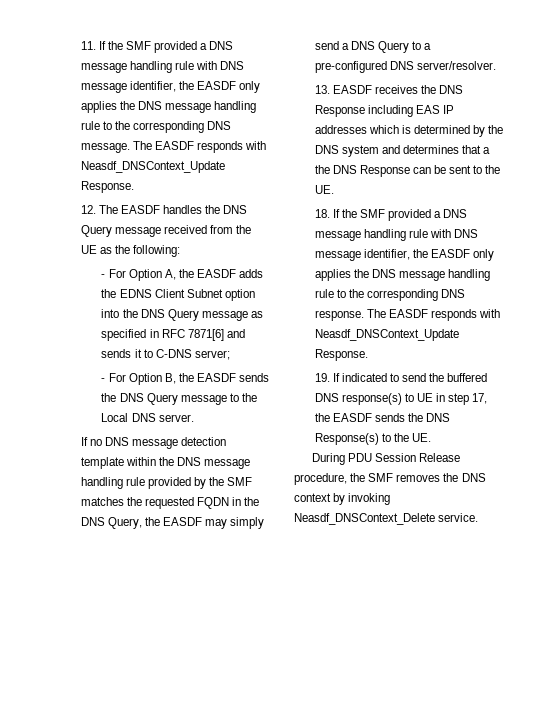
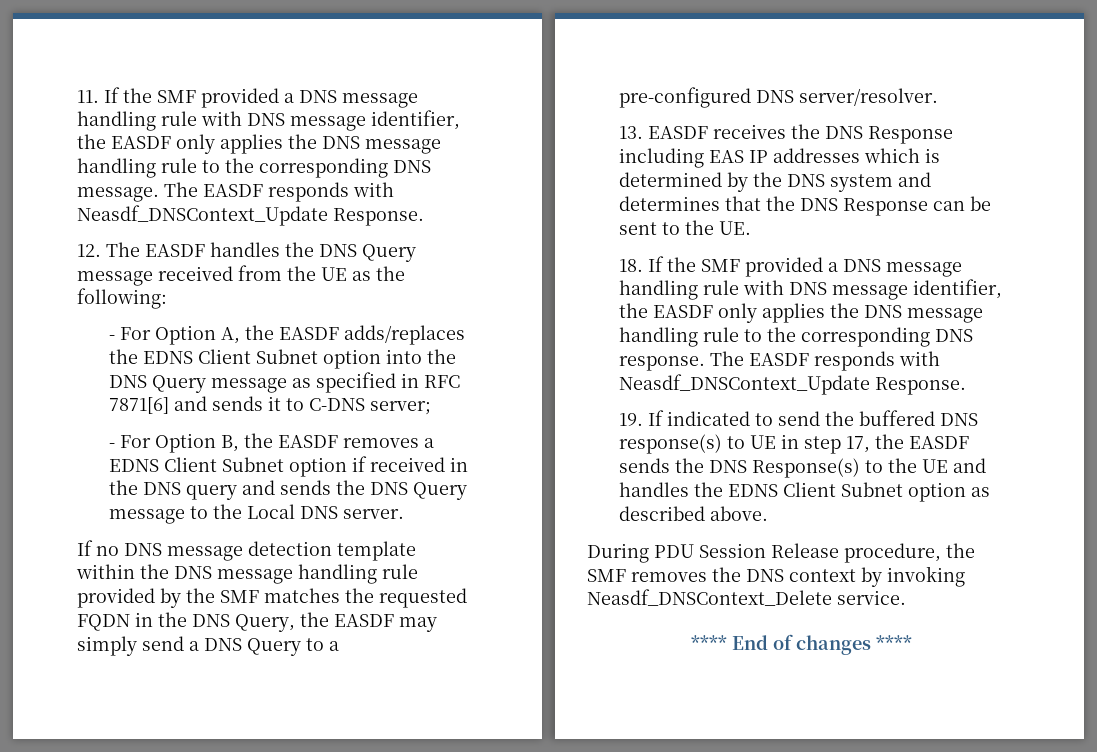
[239,269,264,278] adds -> [344,325,466,345] adds/replaces
(236, 377) none -> [343,438,435,448] [109,456,469,477] [109,480,276,500] removes a EDNS Client Subnet option if received in the DNS query and
[483,147,491,154] a -> (762, 203) none
[412,433,432,442] UE. -> [922,458,987,473] [619,482,991,502] [619,506,769,521] UE and handles the EDNS Client Subnet option as described above.
(479, 517) none -> [690,634,912,655] // **** End of changes ****

